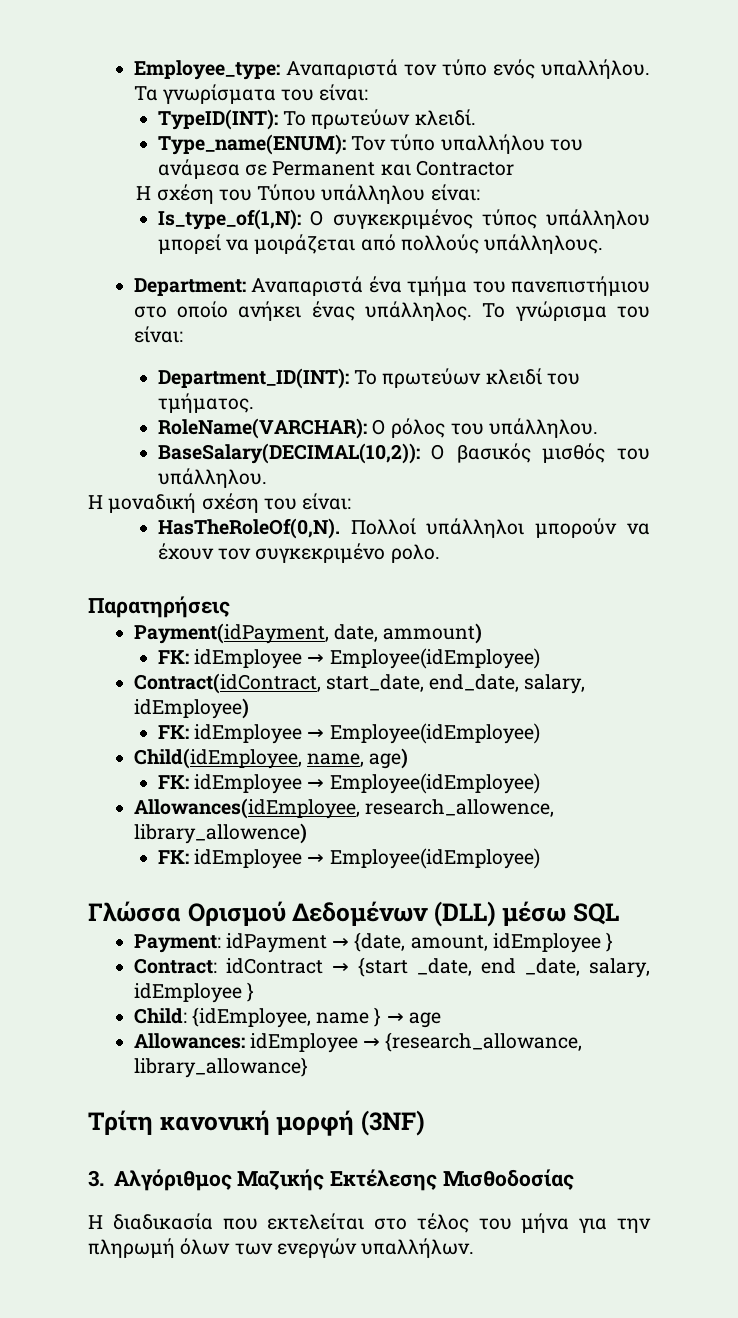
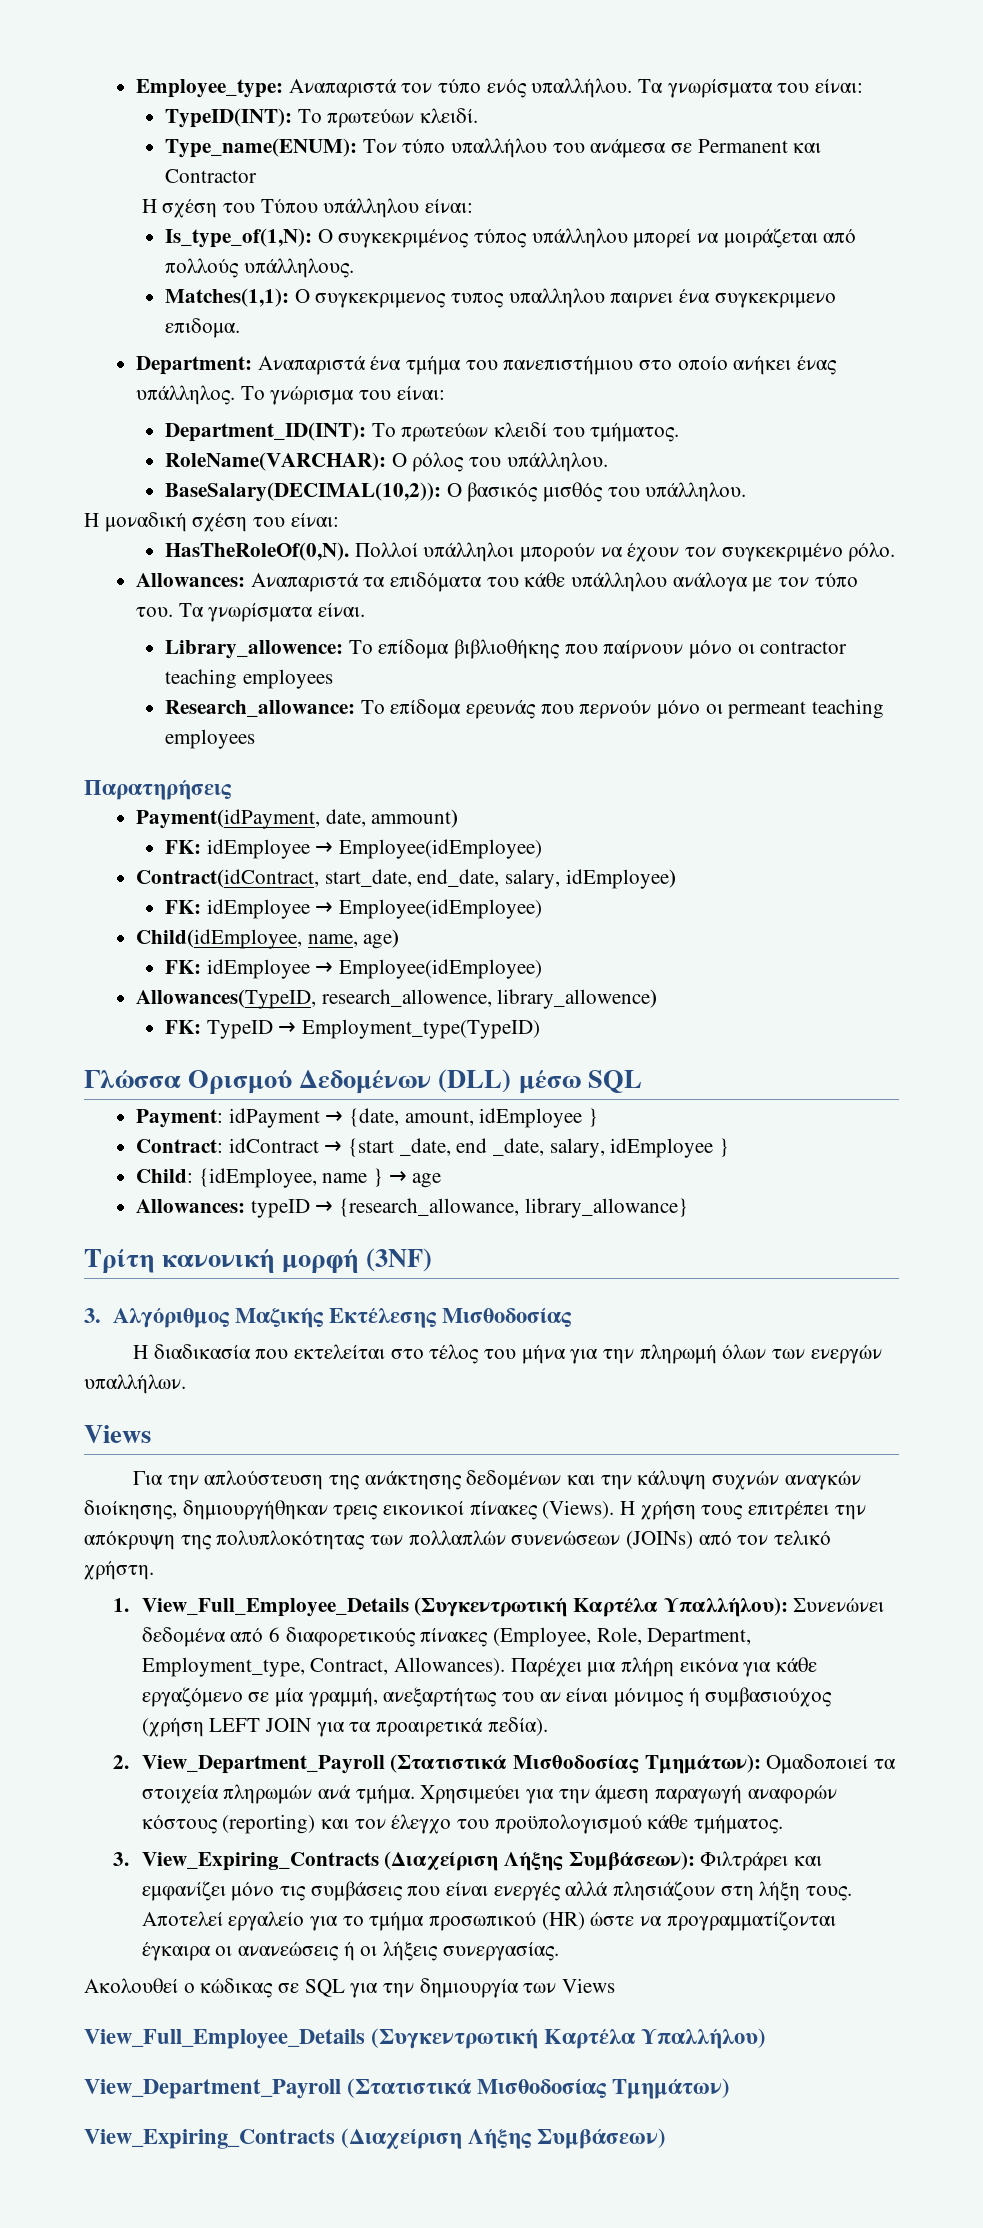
(604, 244) none -> [164,288,836,308] [164,318,240,338] // Matches(1,1): Ο συγκεκριμενος τυπος υπαλληλου παιρνει ένα συγκεκριμενο επιδομα.
[390,544,440,563] ρολο. -> [848,542,896,562] [135,572,858,592] [135,603,366,622] [164,639,848,659] [164,669,333,689] [164,699,884,719] [164,729,255,749] ρόλο. // Allowances: Αναπαριστά τα επιδόματα του κάθε υπάλληλου ανάλογα με τον τύπο του. Τα γνωρίσματα είναι. // Library_allowence: Το επίδομα βιβλιοθήκης που παίρνουν μόνο οι contractor teaching employees // Research_allowance: Το επίδομα ερευνάς που περνούν μόνο οι permeant teaching employees
[133,798,360,819] Allowances(idEmployee, -> [135,989,316,1009] Allowances(TypeID,
[194,848,540,869] idEmployee → Employee(idEmployee) -> [206,1019,540,1039] TypeID → Employment_type(TypeID)
[249,1033,358,1053] idEmployee -> [250,1199,310,1218] typeID
(475, 1248) none -> [84,1425,151,1443] [133,1470,861,1490] [84,1500,866,1520] [84,1530,832,1550] [84,1561,154,1580] [112,1597,885,1617] [141,1627,752,1647] [141,1657,818,1677] [141,1687,833,1707] [141,1717,548,1737] [112,1754,897,1774] [141,1784,837,1804] [141,1814,784,1834] [112,1851,823,1871] [141,1881,853,1901] [141,1911,836,1931] [141,1941,559,1961] [84,1978,616,1998] [84,2028,767,2049] [84,2078,731,2099] [84,2128,667,2149] // Views // Για την απλούστευση της ανάκτησης δεδομένων και την κάλυψη συχνών αναγκών διοίκησης, δημιουργήθηκαν τρεις εικονικοί πίνακες (Views). Η χρήση τους επιτρέπει την απόκρυψη της πολυπλοκότητας των πολλαπλών συνενώσεων (JOINs) από τον τελικό χρήστη. // 1. View_Full_Employee_Details (Συγκεντρωτική Καρτέλα Υπαλλήλου): Συνενώνει δεδομένα από 6 διαφορετικούς πίνακες (Employee, Role, Department, Employment_type, Contract, Allowances). Παρέχει μια πλήρη εικόνα για κάθε εργαζόμενο σε μία γραμμή, ανεξαρτήτως του αν είναι μόνιμος ή συμβασιούχος (χρήση LEFT JOIN για τα προαιρετικά πεδία). // 2. View_Department_Payroll (Στατιστικά Μισθοδοσίας Τμημάτων): Ομαδοποιεί τα στοιχεία πληρωμών ανά τμήμα. Χρησιμεύει για την άμεση παραγωγή αναφορών κόστους (reporting) και τον έλεγχο του προϋπολογισμού κάθε τμήματος. // 3. View_Expiring_Contracts (Διαχείριση Λήξης Συμβάσεων): Φιλτράρει και εμφανίζει μόνο τις συμβάσεις που είναι ενεργές αλλά πλησιάζουν στη λήξη τους. Αποτελεί εργαλείο για το τμήμα προσωπικού (HR) ώστε να προγραμματίζονται έγκαιρα οι ανανεώσεις ή οι λήξεις συνεργασίας. // Ακολουθεί ο κώδικας σε SQL για την δημιουργία των Views // View_Full_Employee_Details (Συγκεντρωτική Καρτέλα Υπαλλήλου) // View_Department_Payroll (Στατιστικά Μισθοδοσίας Τμημάτων) // View_Expiring_Contracts (Διαχείριση Λήξης Συμβάσεων)

